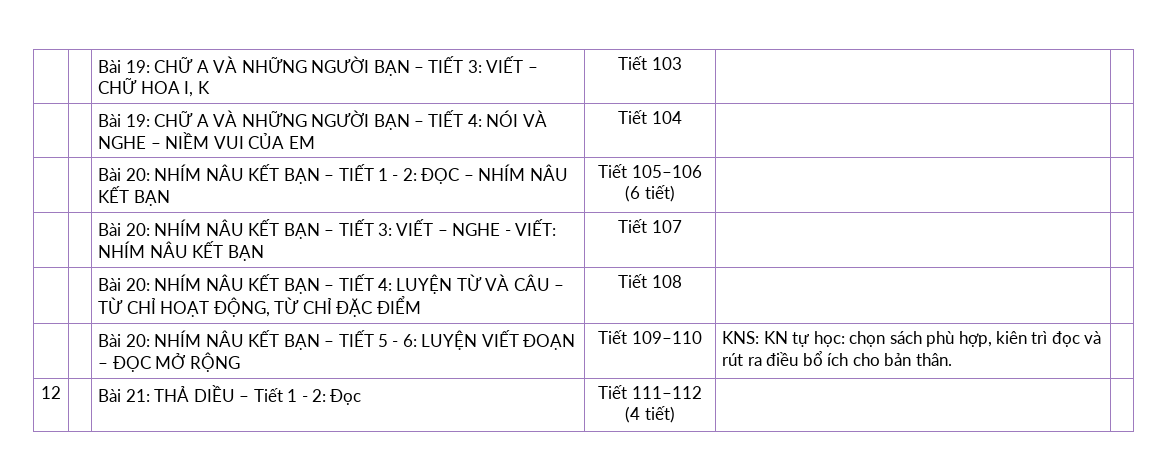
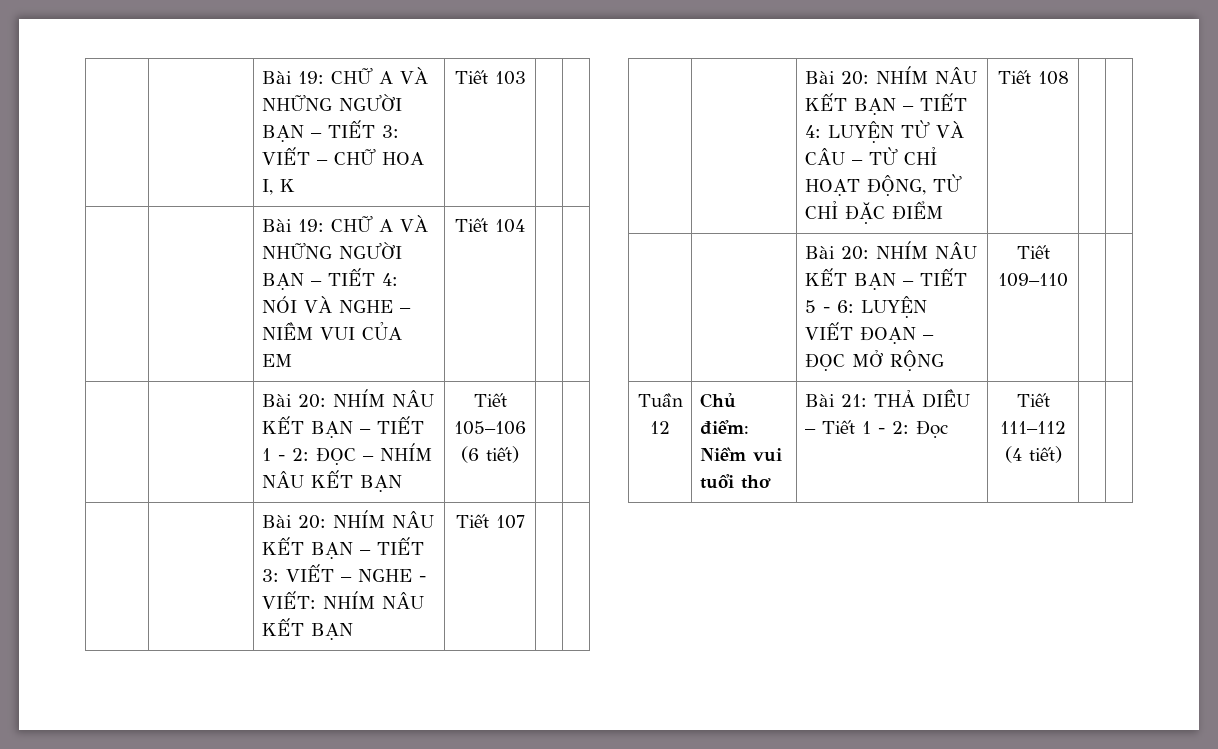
[722,331,1102,347] [722,351,952,366] [41,386,61,399] KNS: KN tự học: chọn sách phù hợp, kiên trì đọc và rút ra điều bổ ích cho bản thân. | // 12 | -> [637,393,683,407] [650,421,670,434] [699,393,736,408] [699,420,749,435] [699,447,782,462] [699,474,771,489] | // Tuần 12 | Chủ điểm: Niềm vui tuổi thơ

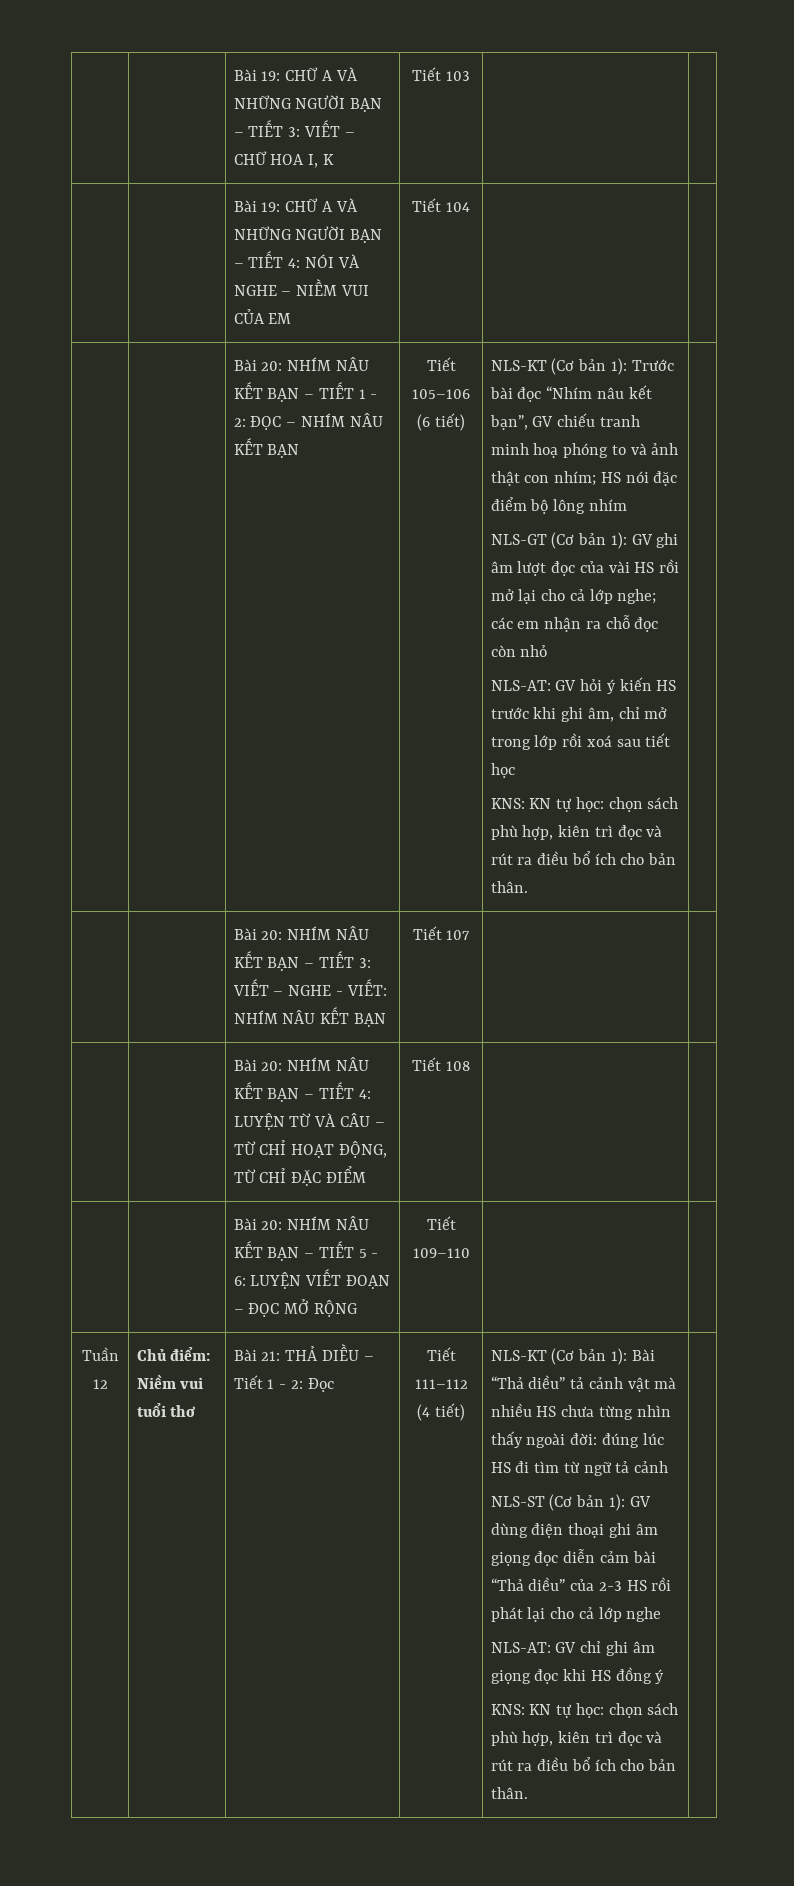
(519, 454) none -> [490,358,674,375] [489,385,652,402] [489,413,640,430] [490,443,679,458] [490,471,678,486] [490,497,627,514] [490,532,679,549] [490,559,680,576] [490,589,657,604] [490,615,659,632] [490,645,548,657] [490,677,677,694] [490,707,668,722] [490,733,671,750] [490,763,515,778] [490,797,679,812] [490,825,663,840] [490,851,677,865] [490,881,528,893] NLS-KT (Cơ bản 1): Trước bài đọc “Nhím nâu kết bạn”, GV chiếu tranh minh hoạ phóng to và ảnh thật con nhím; HS nói đặc điểm bộ lông nhím // NLS-GT (Cơ bản 1): GV ghi âm lượt đọc của vài HS rồi mở lại cho cả lớp nghe; các em nhận ra chỗ đọc còn nhỏ // NLS-AT: GV hỏi ý kiến HS trước khi ghi âm, chỉ mở trong lớp rồi xoá sau tiết học // KNS: KN tự học: chọn sách phù hợp, kiên trì đọc và rút ra điều bổ ích cho bản thân.
(1062, 454) none -> [490,1348,655,1365] [490,1375,677,1392] [490,1403,671,1420] [490,1431,664,1448] [490,1461,669,1476] [490,1494,651,1511] [490,1523,658,1538] [490,1549,656,1566] [490,1577,672,1591] [490,1607,662,1622] [490,1641,655,1656] [490,1667,665,1684] [490,1703,679,1718] [490,1731,663,1746] [490,1757,677,1771] [490,1787,528,1799] NLS-KT (Cơ bản 1): Bài “Thả diều” tả cảnh vật mà nhiều HS chưa từng nhìn thấy ngoài đời: đúng lúc HS đi tìm từ ngữ tả cảnh // NLS-ST (Cơ bản 1): GV dùng điện thoại ghi âm giọng đọc diễn cảm bài “Thả diều” của 2-3 HS rồi phát lại cho cả lớp nghe // NLS-AT: GV chỉ ghi âm giọng đọc khi HS đồng ý // KNS: KN tự học: chọn sách phù hợp, kiên trì đọc và rút ra điều bổ ích cho bản thân.

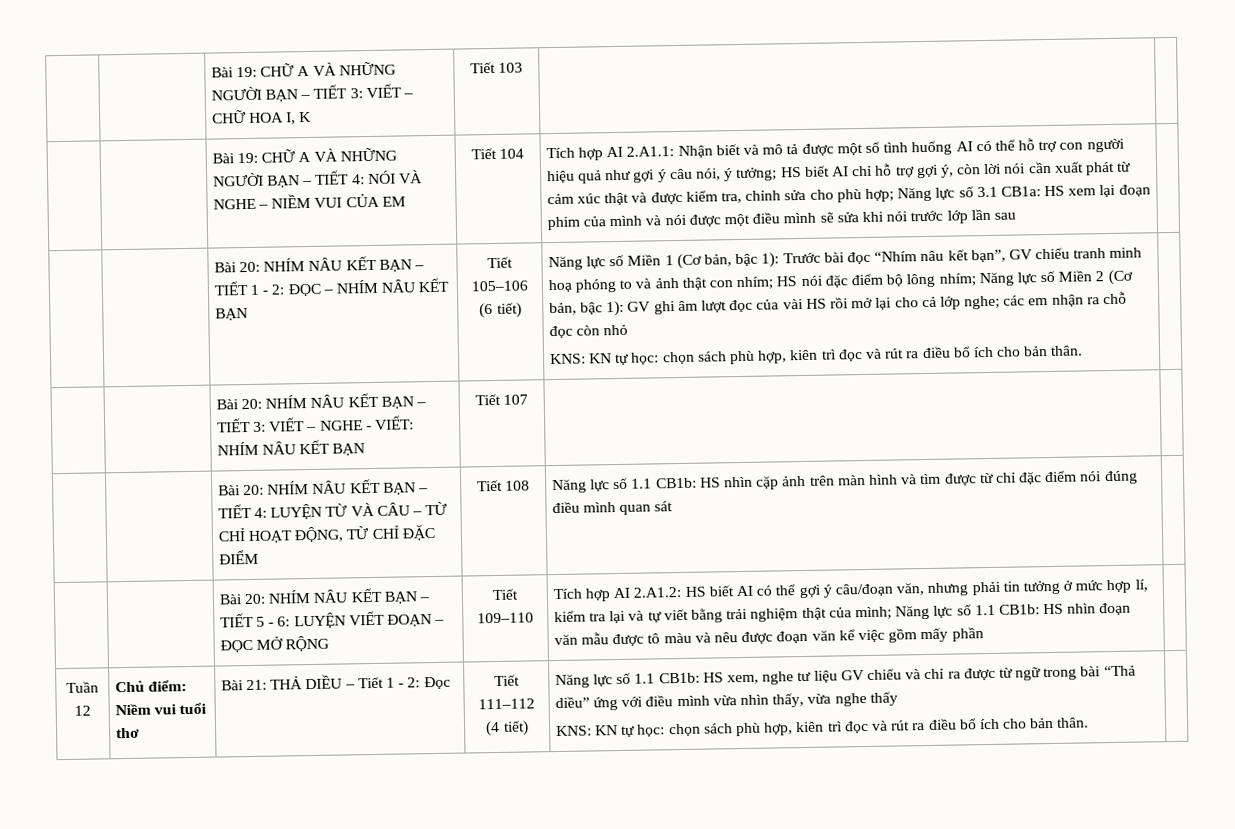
(470, 207) none -> [545,138,1125,161] [546,161,1132,184] [546,184,1151,206] [546,208,1016,231] Tích hợp AI 2.A1.1: Nhận biết và mô tả được một số tình huống AI có thể hỗ trợ con người hiệu quả như gợi ý câu nói, ý tưởng; HS biết AI chỉ hỗ trợ gợi ý, còn lời nói cần xuất phát từ cảm xúc thật và được kiểm tra, chỉnh sửa cho phù hợp; Năng lực số 3.1 CB1a: HS xem lại đoạn phim của mình và nói được một điều mình sẽ sửa khi nói trước lớp lần sau
[490,358,607,375] NLS-KT (Cơ bản -> [547,253,759,271] Năng lực số Miền 1 (Cơ bản, bậc
[588,499,627,511] [490,532,607,549] nhím // NLS-GT (Cơ bản -> [938,269,1133,287] [548,302,604,316] nhím; Năng lực số Miền 2 (Cơ bản, bậc
[490,677,677,694] [490,707,668,722] [490,733,671,750] [490,763,515,778] // NLS-AT: GV hỏi ý kiến HS trước khi ghi âm, chỉ mở trong lớp rồi xoá sau tiết học -> (629, 330) none
(470, 1066) none -> [551,470,1138,494] [551,501,674,515] Năng lực số 1.1 CB1b: HS nhìn cặp ảnh trên màn hình và tìm được từ chỉ đặc điểm nói đúng điều mình quan sát
(470, 1253) none -> [552,579,1148,602] [553,602,1132,624] [553,627,984,647] Tích hợp AI 2.A1.2: HS biết AI có thể gợi ý câu/đoạn văn, nhưng phải tin tưởng ở mức hợp lí, kiểm tra lại và tự viết bằng trải nghiệm thật của mình; Năng lực số 1.1 CB1b: HS nhìn đoạn văn mẫu được tô màu và nêu được đoạn văn kể việc gồm mấy phần
[490,1348,655,1365] [490,1375,677,1392] [490,1403,671,1420] [490,1431,664,1448] [490,1461,669,1476] [490,1494,651,1511] [490,1523,658,1538] [490,1549,656,1566] [490,1577,672,1591] [490,1607,662,1622] [490,1641,655,1656] [490,1667,665,1684] NLS-KT (Cơ bản 1): Bài “Thả diều” tả cảnh vật mà nhiều HS chưa từng nhìn thấy ngoài đời: đúng lúc HS đi tìm từ ngữ tả cảnh // NLS-ST (Cơ bản 1): GV dùng điện thoại ghi âm giọng đọc diễn cảm bài “Thả diều” của 2-3 HS rồi phát lại cho cả lớp nghe // NLS-AT: GV chỉ ghi âm giọng đọc khi HS đồng ý -> [554,665,1136,689] [554,691,898,711] Năng lực số 1.1 CB1b: HS xem, nghe tư liệu GV chiếu và chỉ ra được từ ngữ trong bài “Thả diều” ứng với điều mình vừa nhìn thấy, vừa nghe thấy

